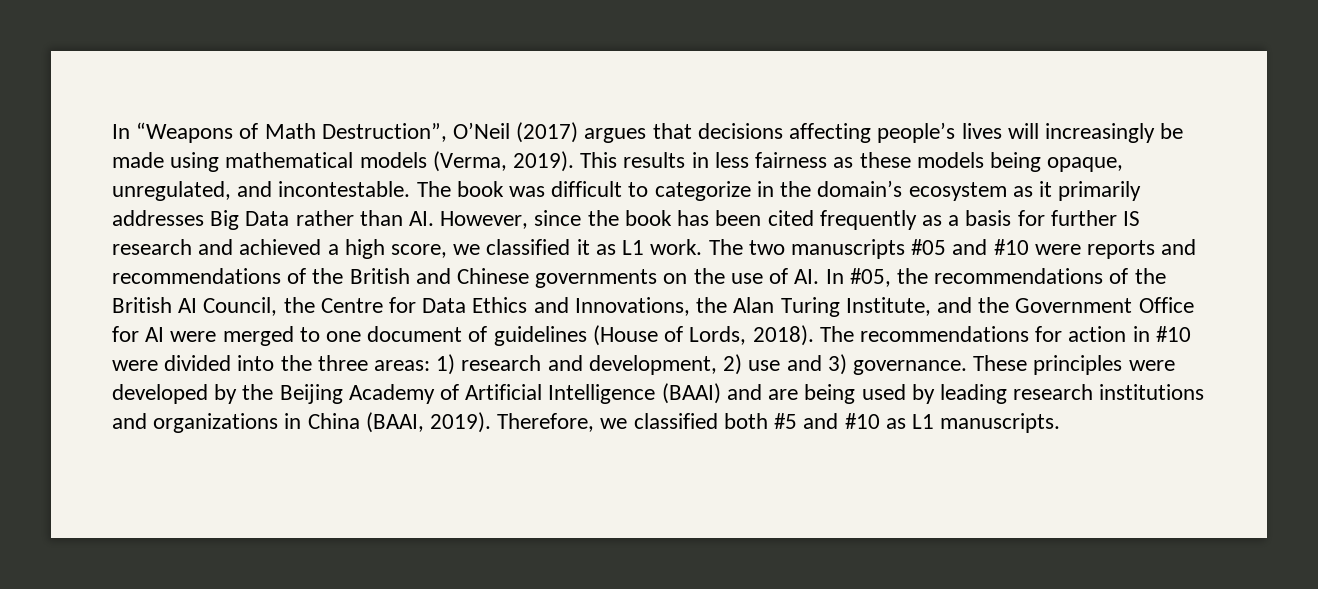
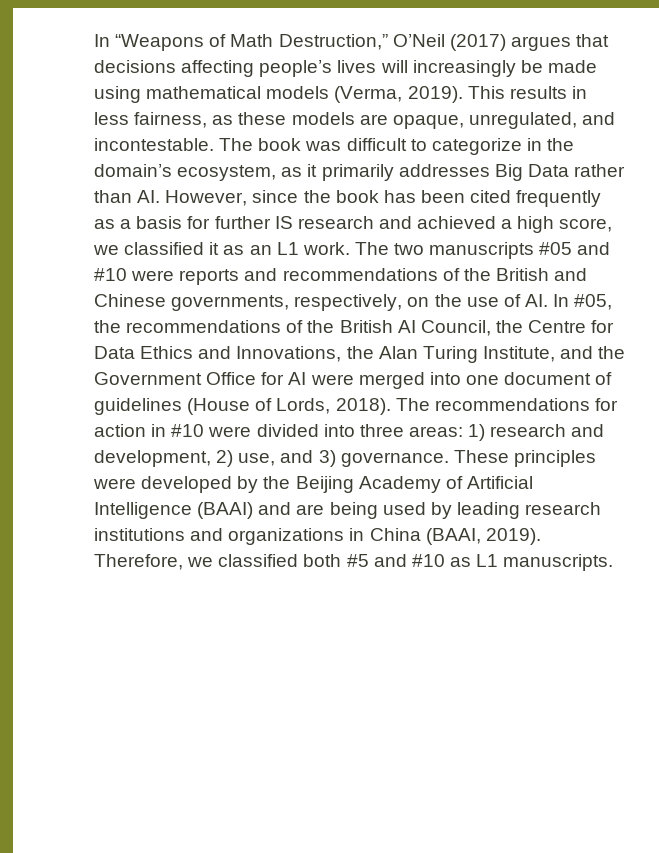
[321,123,447,142] Destruction”, -> [278,34,388,50] Destruction,”
[755,152,828,168] fairness -> [134,112,208,128] fairness,
[989,152,1041,172] being -> [359,114,388,125] are
[908,182,1007,201] ecosystem -> [177,165,277,181] ecosystem,
(616, 249) none -> [249,245,272,255] an
[535,269,658,288] governments -> [171,294,403,311] governments, respectively,
[299,327,320,342] to -> [429,372,461,385] into
[280,355,312,371] the -> (355, 430) none
[748,360,781,371] use -> [238,453,276,466] use,

